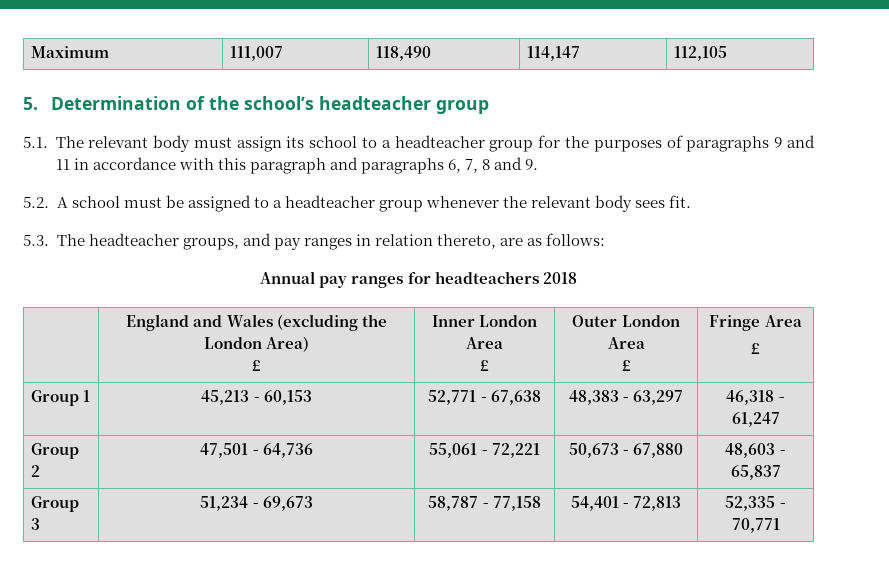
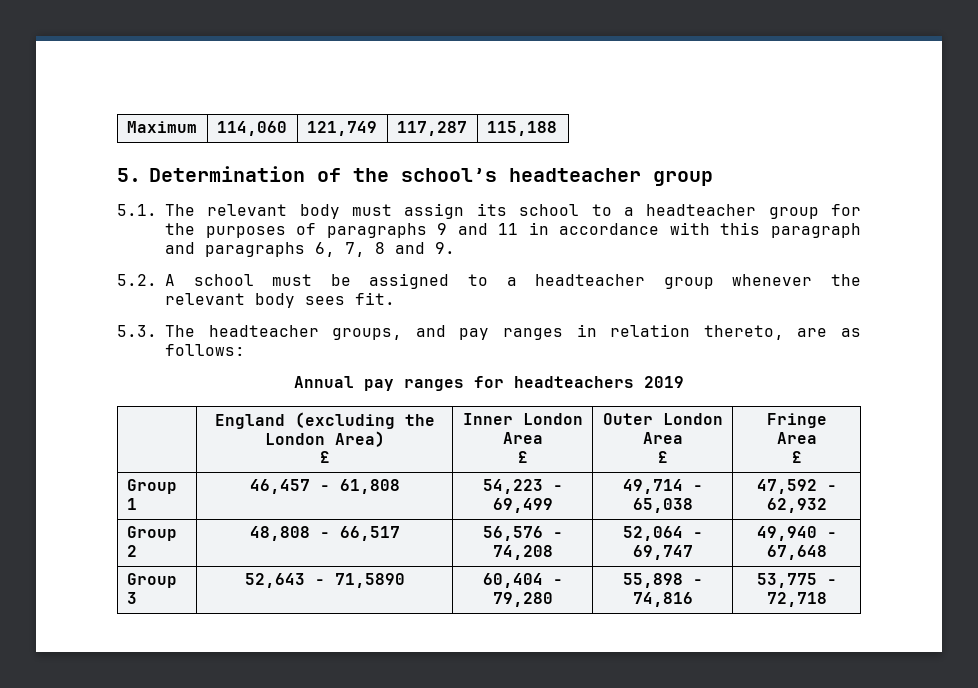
[230,46,284,61] [376,46,432,61] [527,46,581,61] [674,46,728,61] 111,007 | 118,490 | 114,147 | 112,105 -> [216,121,287,136] [306,121,377,136] [396,121,467,136] [486,121,557,136] 114,060 | 121,749 | 117,287 | 115,188
[542,272,577,284] 2018 -> [644,376,684,388] 2019
[193,314,273,327] and Wales -> (285, 421) none
[201,390,312,405] [428,390,541,405] [568,390,684,405] [726,390,785,405] [731,412,780,427] [31,443,80,459] [31,465,41,477] [200,443,313,458] [429,443,540,458] [568,443,684,458] [725,443,786,458] [730,465,781,480] [31,496,80,512] [31,518,41,530] [200,496,313,511] [428,496,541,511] [570,496,682,511] [725,496,786,511] [731,518,780,533] 45,213 - 60,153 | 52,771 - 67,638 | 48,383 - 63,297 | 46,318 - 61,247 // Group 2 | 47,501 - 64,736 | 55,061 - 72,221 | 50,673 - 67,880 | 48,603 - 65,837 // Group 3 | 51,234 - 69,673 | 58,787 - 77,158 | 54,401 - 72,813 | 52,335 - 70,771 -> [249,479,400,494] [482,479,563,494] [492,498,553,513] [622,479,703,494] [632,498,693,513] [756,479,837,494] [766,498,827,513] [126,526,177,541] [126,545,137,557] [249,526,400,541] [482,526,563,541] [492,545,553,560] [622,526,703,541] [632,545,693,560] [756,526,837,541] [766,545,827,560] [126,573,177,588] [126,592,137,604] [244,573,405,588] [482,573,563,588] [492,592,553,607] [622,573,703,588] [632,592,693,607] [756,573,837,588] [766,592,827,607] 46,457 - 61,808 | 54,223 - 69,499 | 49,714 - 65,038 | 47,592 - 62,932 // Group 2 | 48,808 - 66,517 | 56,576 - 74,208 | 52,064 - 69,747 | 49,940 - 67,648 // Group 3 | 52,643 - 71,5890 | 60,404 - 79,280 | 55,898 - 74,816 | 53,775 - 72,718

